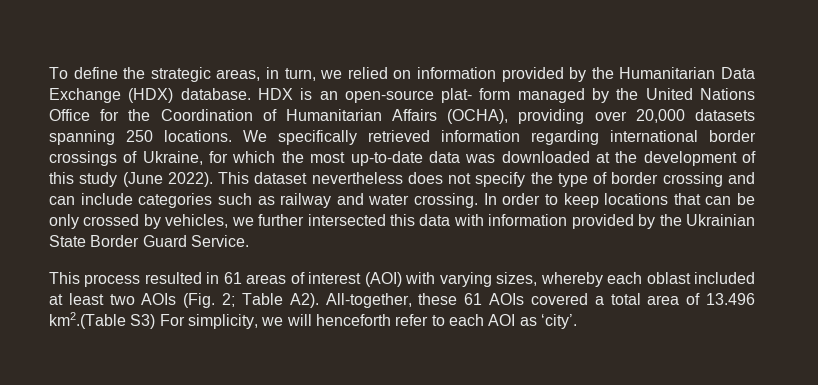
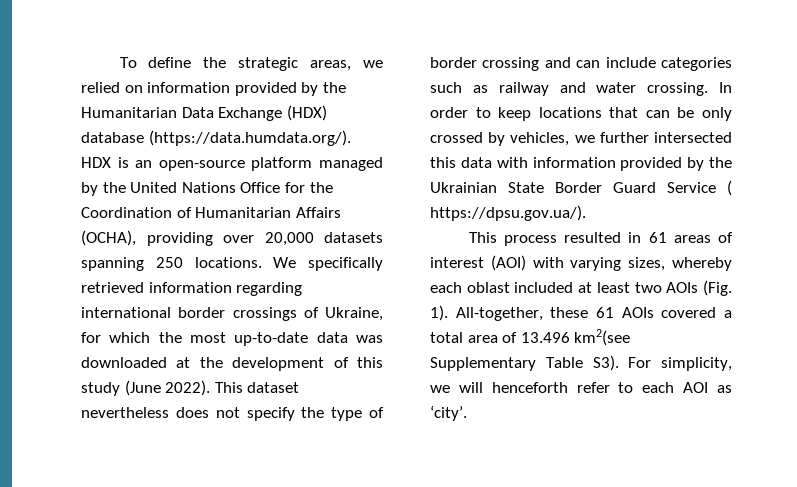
[266,67,316,81] in turn, -> (352, 65) none
[180,88,251,100] database. -> [81,130,351,146] database (https://data.humdata.org/).
[441,88,511,103] plat- form -> [251,157,313,171] platform
[190,235,249,247] Service. -> [667,180,732,196] [430,205,586,221] Service ( https://dpsu.gov.ua/).
[222,293,319,308] 2; Table A2). -> [430,305,448,321] 1).
[49,312,156,329] km2.(Table S3) -> [574,329,631,346] [430,355,619,371] km2(see Supplementary Table S3).

